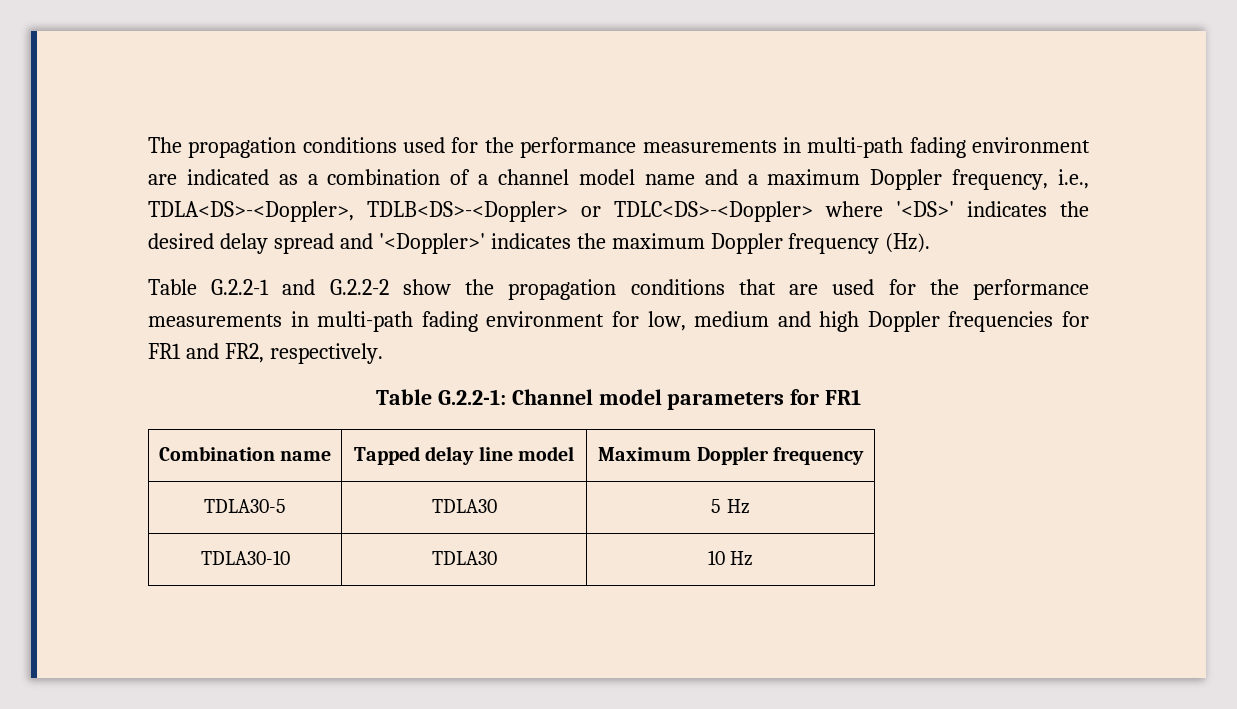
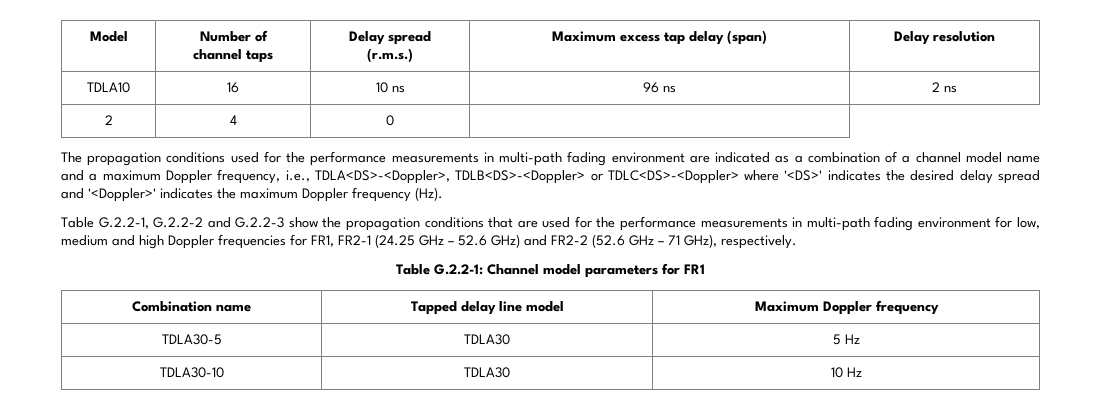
(148, 145) none -> [89,31,128,42] [199,30,268,42] [193,49,273,63] [349,31,431,45] [367,48,413,63] [552,30,767,45] [894,31,995,45] [87,82,130,93] [227,82,239,93] [375,82,405,93] [643,82,676,93] [932,82,957,93] [104,115,113,125] [229,115,237,125] [386,115,394,126] Model | Number of // channel taps | Delay spread // (r.m.s.) | Maximum excess tap delay (span) | Delay resolution // TDLA10 | 16 | 10 ns | 96 ns | 2 ns // 2 | 4 | 0 | //
[211,279,389,295] G.2.2-1 and G.2.2-2 -> [98,217,285,229] G.2.2-1, G.2.2-2 and G.2.2-3
[148,343,264,363] FR1 and FR2, -> [311,234,717,248] FR1, FR2-1 (24.25 GHz – 52.6 GHz) and FR2-2 (52.6 GHz – 71 GHz),

